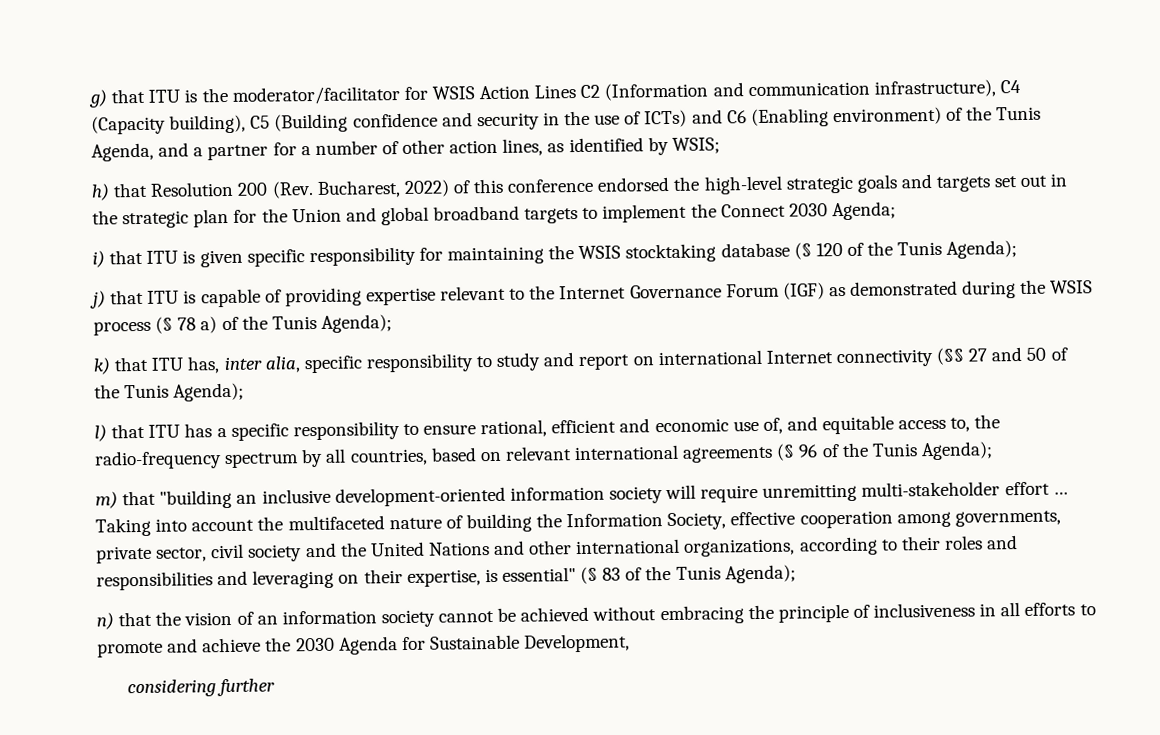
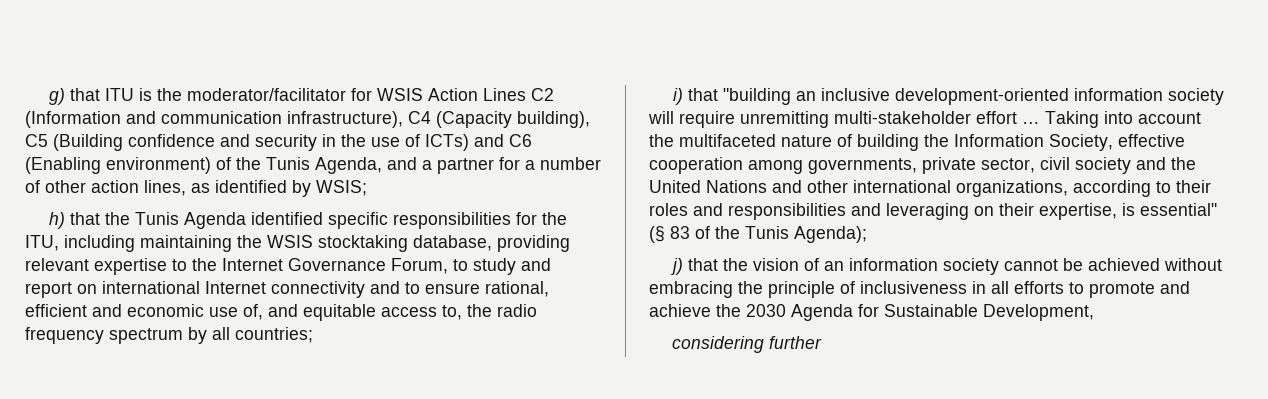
[150,173,1068,199] [92,201,896,229] [92,240,1018,268] [90,279,1094,309] [93,314,392,336] [93,353,474,375] Resolution 200 (Rev. Bucharest, 2022) of this conference endorsed the high-level strategic goals and targets set out in the strategic plan for the Union and global broadband targets to implement the Connect 2030 Agenda; // i) that ITU is given specific responsibility for maintaining the WSIS stocktaking database (§ 120 of the Tunis Agenda); // j) that ITU is capable of providing expertise relevant to the Internet Governance Forum (IGF) as demonstrated during the WSIS process (§ 78 a) of the Tunis Agenda); // k) that ITU has, inter alia, specific responsibility -> [104,212,567,229] [25,235,570,252] [25,258,448,275] the Tunis Agenda identified specific responsibilities for the ITU, including maintaining the WSIS stocktaking database, providing relevant expertise to the Internet Governance Forum,
[936,346,1068,365] [94,382,245,402] [94,421,400,442] (§§ 27 and 50 of the Tunis Agenda); // l) that ITU has a specific responsibility -> [370,281,400,294] and
[94,450,222,470] radio-frequency -> [497,304,537,317] [25,327,104,344] radio frequency
[349,441,993,466] [95,491,118,509] countries, based on relevant international agreements (§ 96 of the Tunis Agenda); // m) -> [235,327,313,343] [672,88,683,105] countries; // i)
[96,612,114,630] n) -> [670,258,683,275] j)

